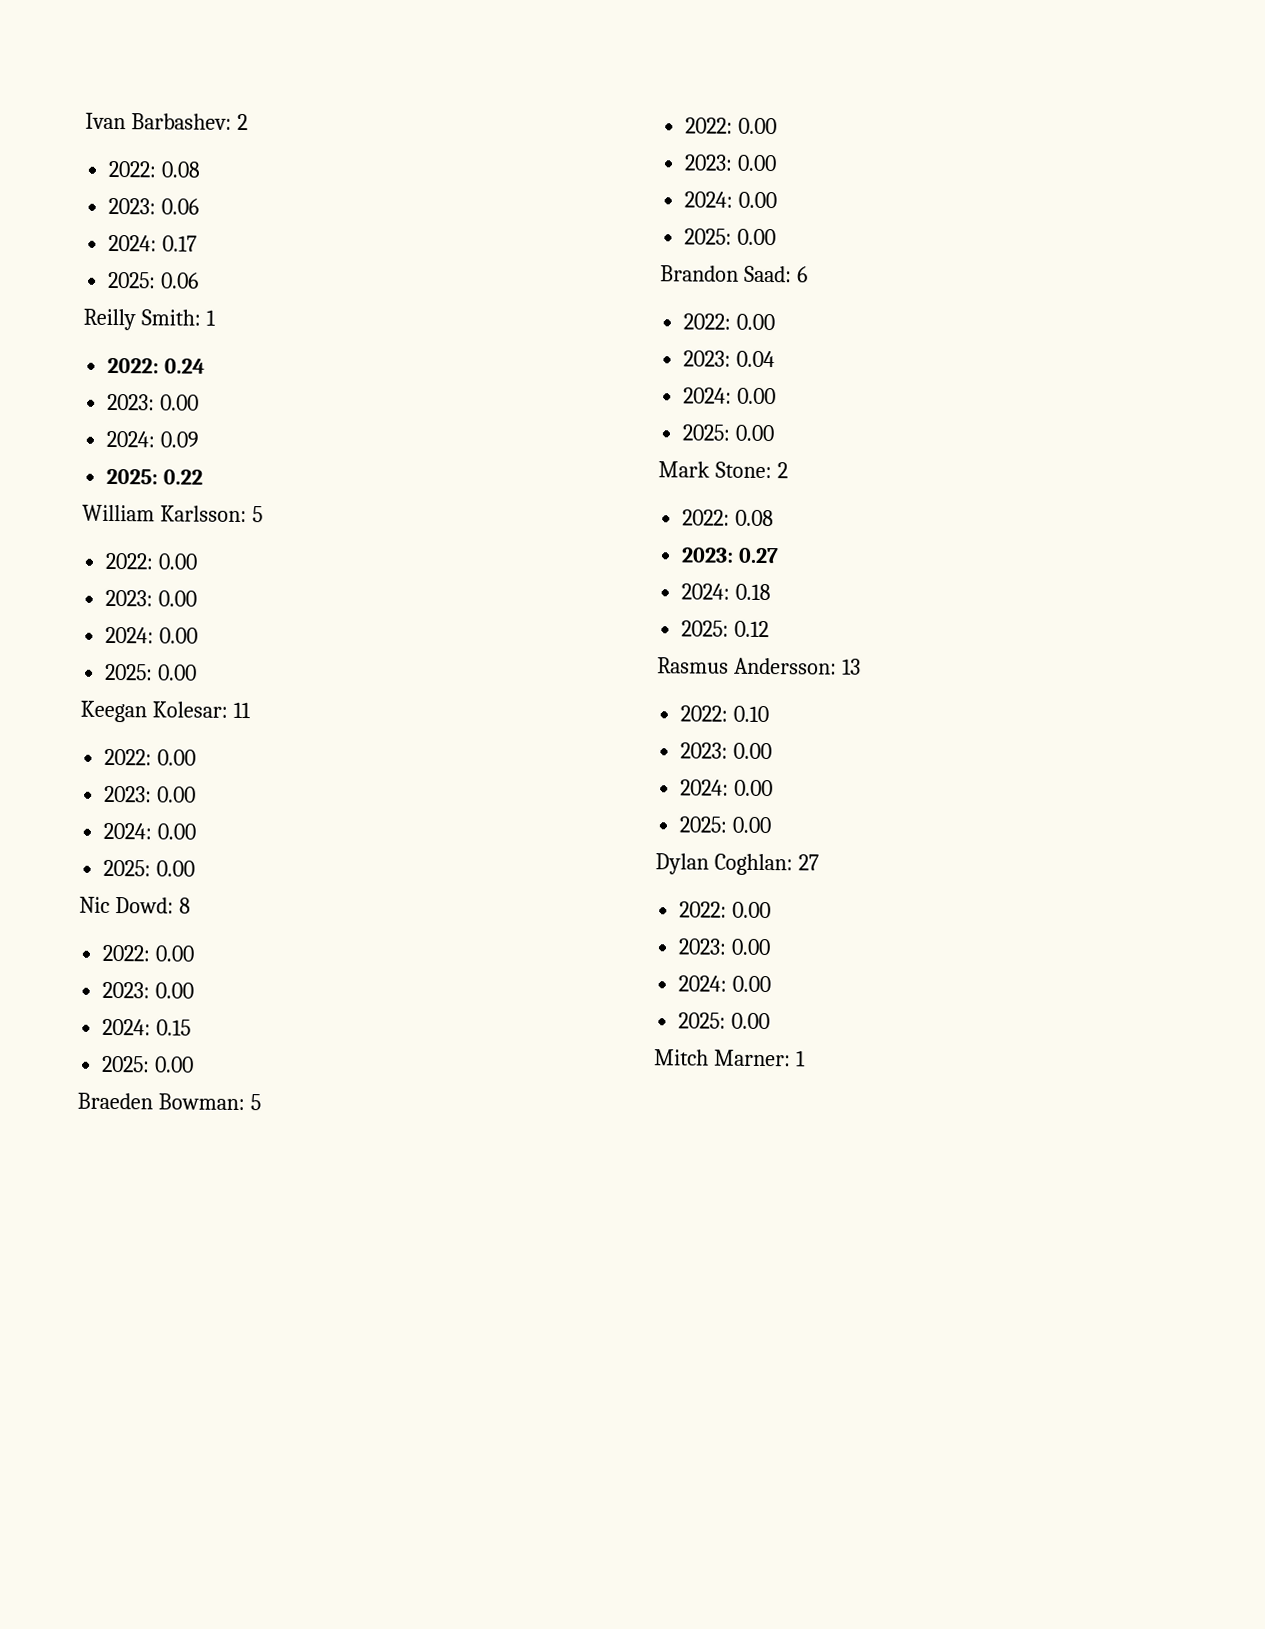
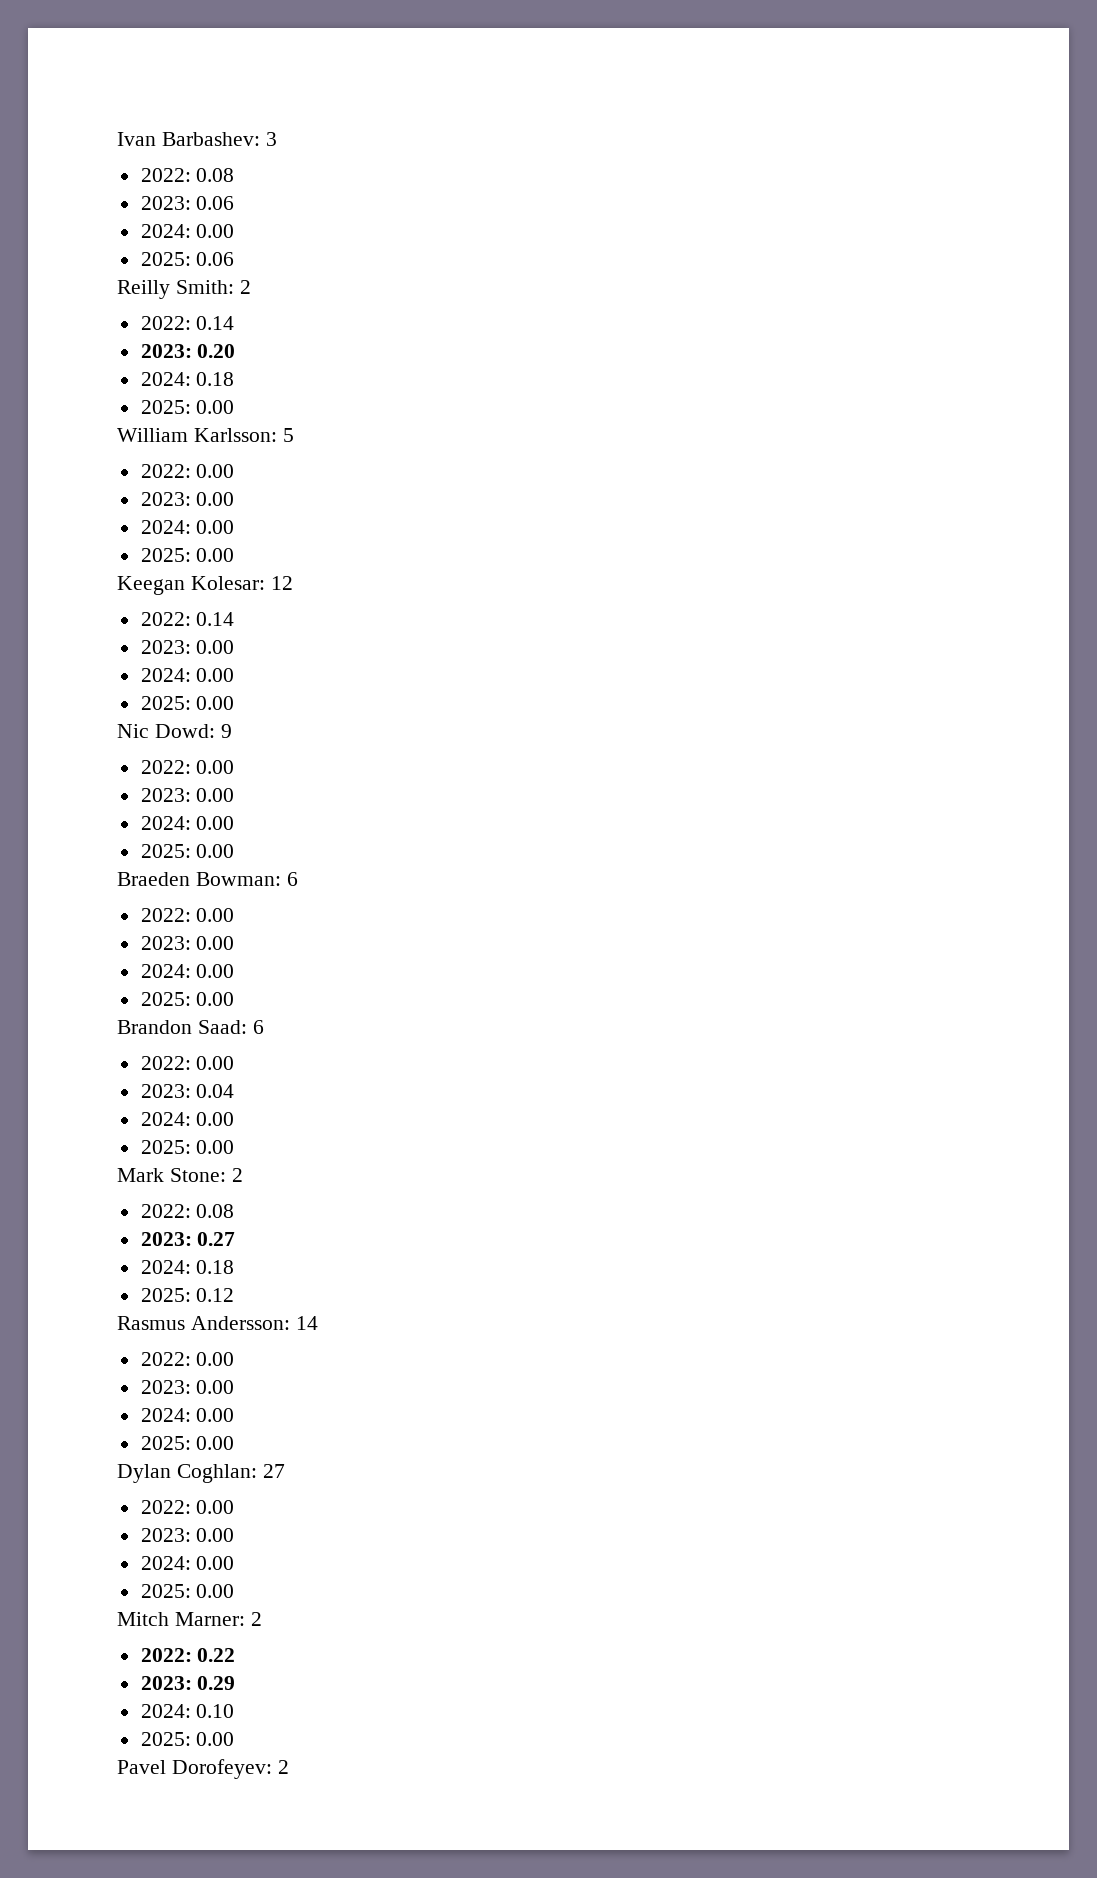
[236,113,248,131] 2 -> [265,132,277,146] 3
[162,235,198,252] 0.17 -> [196,224,235,238] 0.00
[205,309,216,326] [107,357,206,374] [107,393,200,411] [106,430,200,448] [106,468,204,485] 1 // 2022: 0.24 // 2023: 0.00 // 2024: 0.09 // 2025: 0.22 -> [239,280,251,294] [140,316,235,330] [140,344,236,358] [140,372,235,386] [140,400,235,414] 2 // 2022: 0.14 // 2023: 0.20 // 2024: 0.18 // 2025: 0.00
[232,701,251,719] [104,748,197,766] [104,785,197,803] [103,822,197,840] [103,859,196,877] [79,896,191,914] [102,944,195,962] [102,981,195,999] [102,1018,192,1036] [102,1055,195,1073] 11 // 2022: 0.00 // 2023: 0.00 // 2024: 0.00 // 2025: 0.00 // Nic Dowd: 8 // 2022: 0.00 // 2023: 0.00 // 2024: 0.15 // 2025: 0.00 -> [270,576,293,590] [140,612,235,626] [140,640,235,654] [140,668,235,682] [140,696,235,710] [117,724,232,738] [140,760,235,774] [140,788,235,802] [140,816,235,830] [140,844,235,858] 12 // 2022: 0.14 // 2023: 0.00 // 2024: 0.00 // 2025: 0.00 // Nic Dowd: 9 // 2022: 0.00 // 2023: 0.00 // 2024: 0.00 // 2025: 0.00
[249,1094,261,1111] 5 -> [286,872,298,886] 6
[841,658,861,675] [680,705,770,723] 13 // 2022: 0.10 -> [295,1316,318,1330] [140,1352,235,1366] 14 // 2022: 0.00
[795,1050,806,1067] 1 -> [250,1612,262,1626] [140,1648,236,1662] [140,1676,236,1690] [140,1704,235,1718] [140,1732,235,1746] [117,1759,289,1779] 2 // 2022: 0.22 // 2023: 0.29 // 2024: 0.10 // 2025: 0.00 // Pavel Dorofeyev: 2

